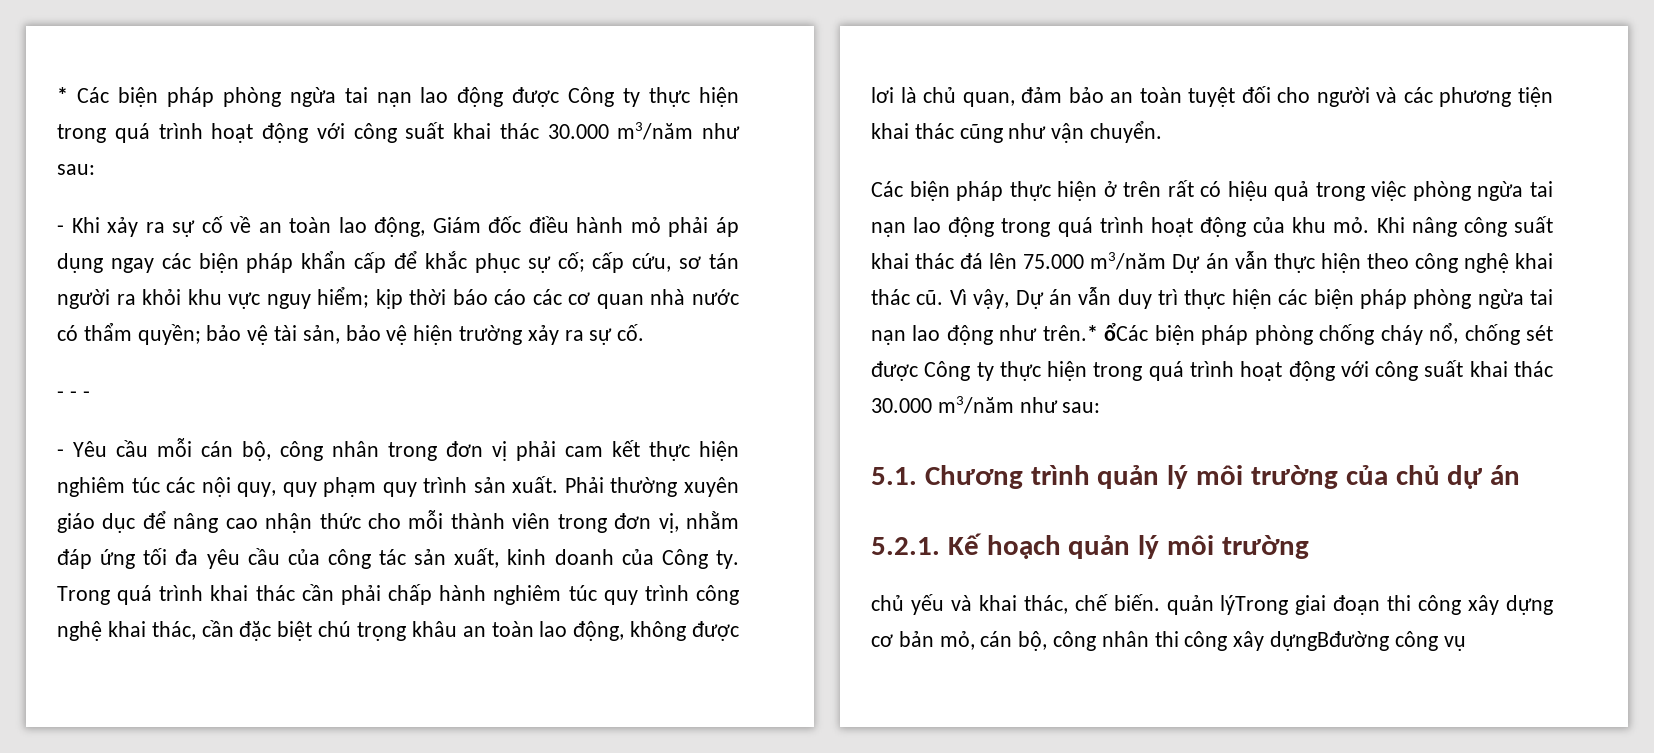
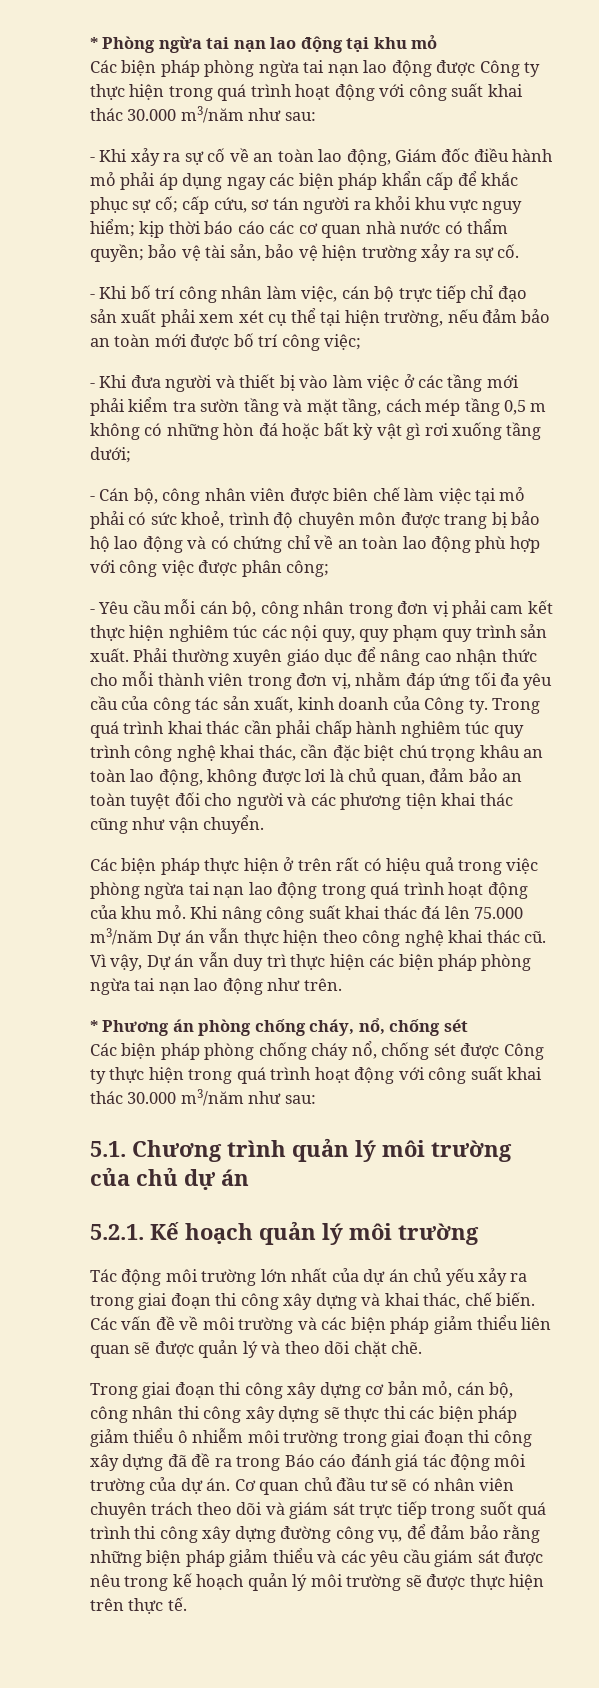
[57,87,68,103] * -> [90,35,438,53] * Phòng ngừa tai nạn lao động tại khu mỏ //
[69,391,90,399] - - -> [99,285,527,303] [90,308,551,327] [90,333,362,351] [90,374,519,392] [90,397,547,416] [90,422,542,440] [90,447,131,463] [90,487,526,505] [90,511,541,529] [90,535,540,553] [90,560,330,577] Khi bố trí công nhân làm việc, cán bộ trực tiếp chỉ đạo sản xuất phải xem xét cụ thể tại hiện trường, nếu đảm bảo an toàn mới được bố trí công việc; // - Khi đưa người và thiết bị vào làm việc ở các tầng mới phải kiểm tra sườn tầng và mặt tầng, cách mép tầng 0,5 m không có những hòn đá hoặc bất kỳ vật gì rơi xuống tầng dưới; // - Cán bộ, công nhân viên được biên chế làm việc tại mỏ phải có sức khoẻ, trình độ chuyên môn được trang bị bảo hộ lao động và có chứng chỉ về an toàn lao động phù hợp với công việc được phân công;
[1042,323,1149,341] trên.* ổCác -> [303,978,342,991] [90,1018,468,1036] [90,1043,117,1056] trên. // * Phương án phòng chống cháy, nổ, chống sét // Các
[871,594,944,615] chủ yếu -> [90,1268,528,1286] [90,1293,357,1310] Tác động môi trường lớn nhất của dự án chủ yếu xảy ra trong giai đoạn thi công xây dựng
[1166,595,1289,615] quản lýTrong -> [90,1315,552,1334] [90,1340,423,1358] [90,1383,138,1399] Các vấn đề về môi trường và các biện pháp giảm thiểu liên quan sẽ được quản lý và theo dõi chặt chẽ. // Trong
[1270,631,1466,651] dựngBđường công vụ -> [278,1406,518,1423] [90,1428,532,1447] [90,1453,527,1471] [90,1477,515,1495] [90,1501,547,1519] [90,1524,541,1543] [90,1548,544,1567] [90,1573,545,1591] [90,1597,187,1614] dựng sẽ thực thi các biện pháp giảm thiểu ô nhiễm môi trường trong giai đoạn thi công xây dựng đã đề ra trong Báo cáo đánh giá tác động môi trường của dự án. Cơ quan chủ đầu tư sẽ có nhân viên chuyên trách theo dõi và giám sát trực tiếp trong suốt quá trình thi công xây dựng đường công vụ, để đảm bảo rằng những biện pháp giảm thiểu và các yêu cầu giám sát được nêu trong kế hoạch quản lý môi trường sẽ được thực hiện trên thực tế.

